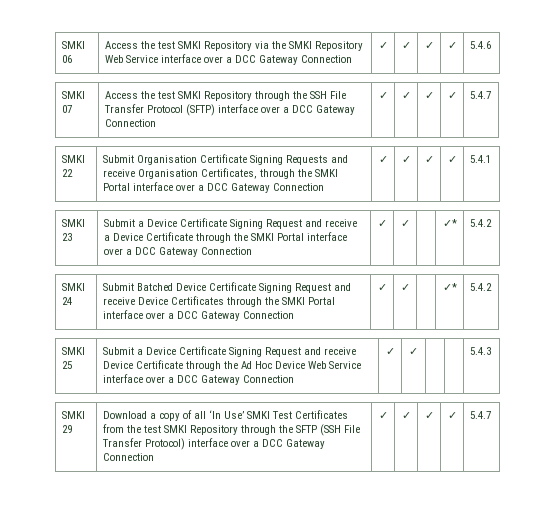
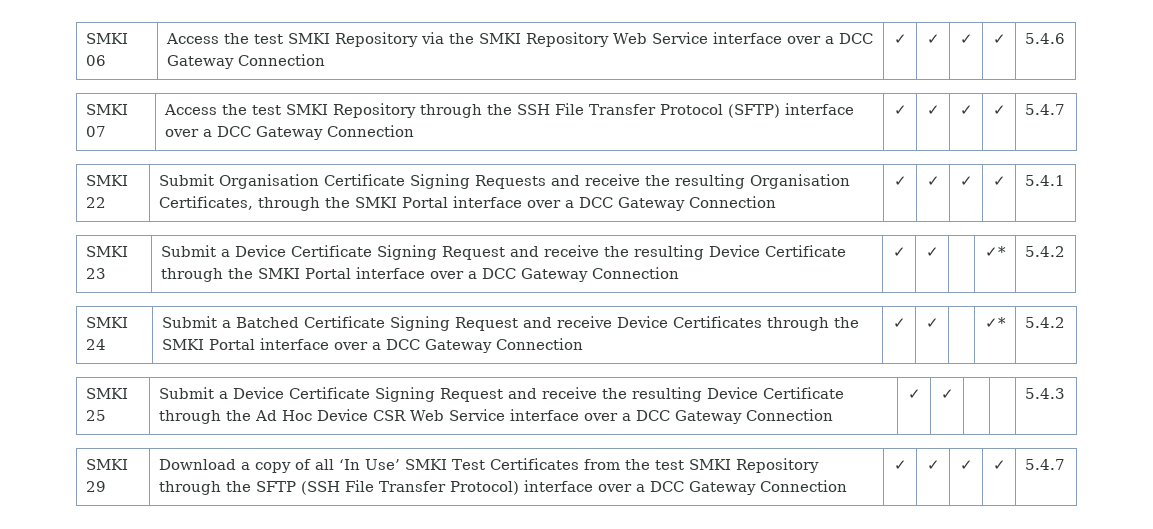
(135, 173) none -> [644,174,745,189] the resulting
[103,235,110,241] a -> [603,245,704,260] the resulting
[136,283,206,291] Batched Device -> [221,317,299,328] a Batched
(356, 351) none -> [601,387,702,402] the resulting
(305, 365) none -> [372,410,406,421] CSR

